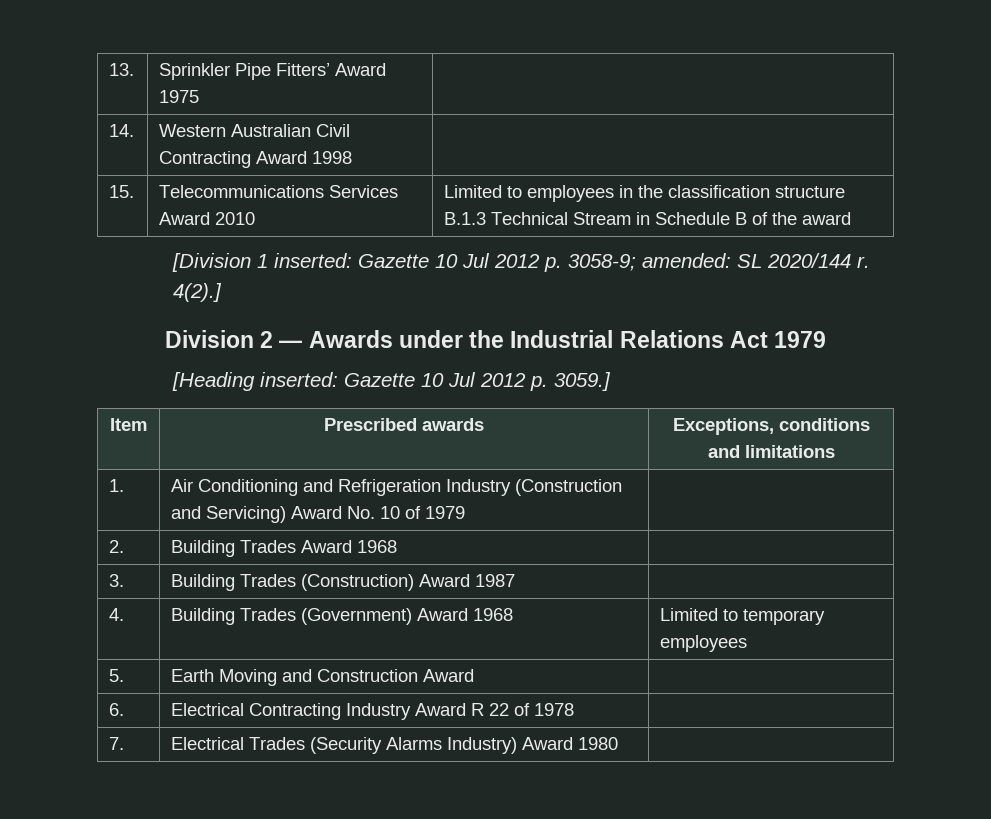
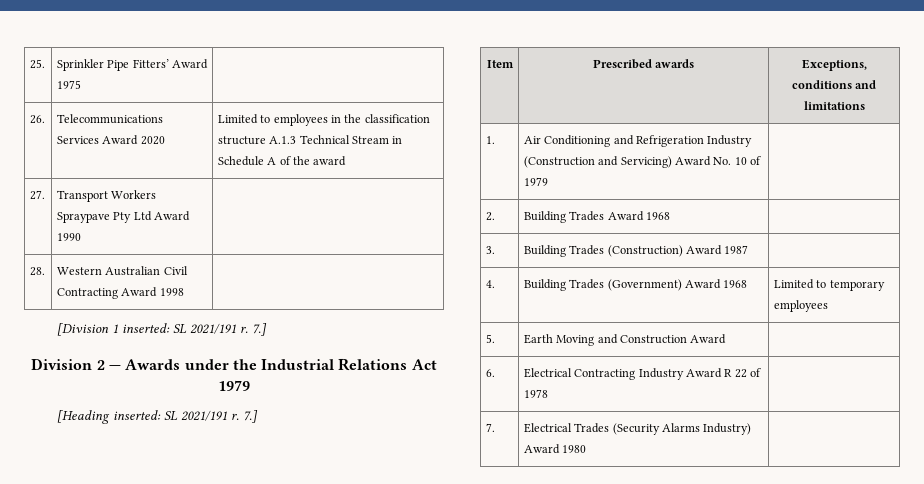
[109,63,135,76] 13. -> [29,59,45,69] 25.
[109,124,135,137] 14. -> [29,115,45,124] [56,114,163,124] [56,135,165,145] [217,114,430,126] [217,135,403,145] [217,156,347,166] [29,190,45,200] [56,190,157,202] [56,211,191,223] [56,233,81,241] [29,267,45,276] 26. | Telecommunications Services Award 2020 | Limited to employees in the classification structure A.1.3 Technical Stream in Schedule A of the award // 27. | Transport Workers Spraypave Pty Ltd Award 1990 | // 28.
[109,185,135,198] [159,185,399,198] [159,212,256,225] [444,185,846,202] [444,212,852,225] [171,253,870,272] [172,283,222,302] // 15. | Telecommunications Services Award 2010 | Limited to employees in the classification structure B.1.3 Technical Stream in Schedule B of the award // [Division 1 inserted: Gazette 10 Jul 2012 p. 3058-9; amended: SL 2020/144 r. 4(2).] -> [57,323,268,336] // [Division 1 inserted: SL 2021/191 r. 7.]
[343,372,611,391] Gazette 10 Jul 2012 p. 3059.] -> [164,410,259,423] SL 2021/191 r. 7.]

